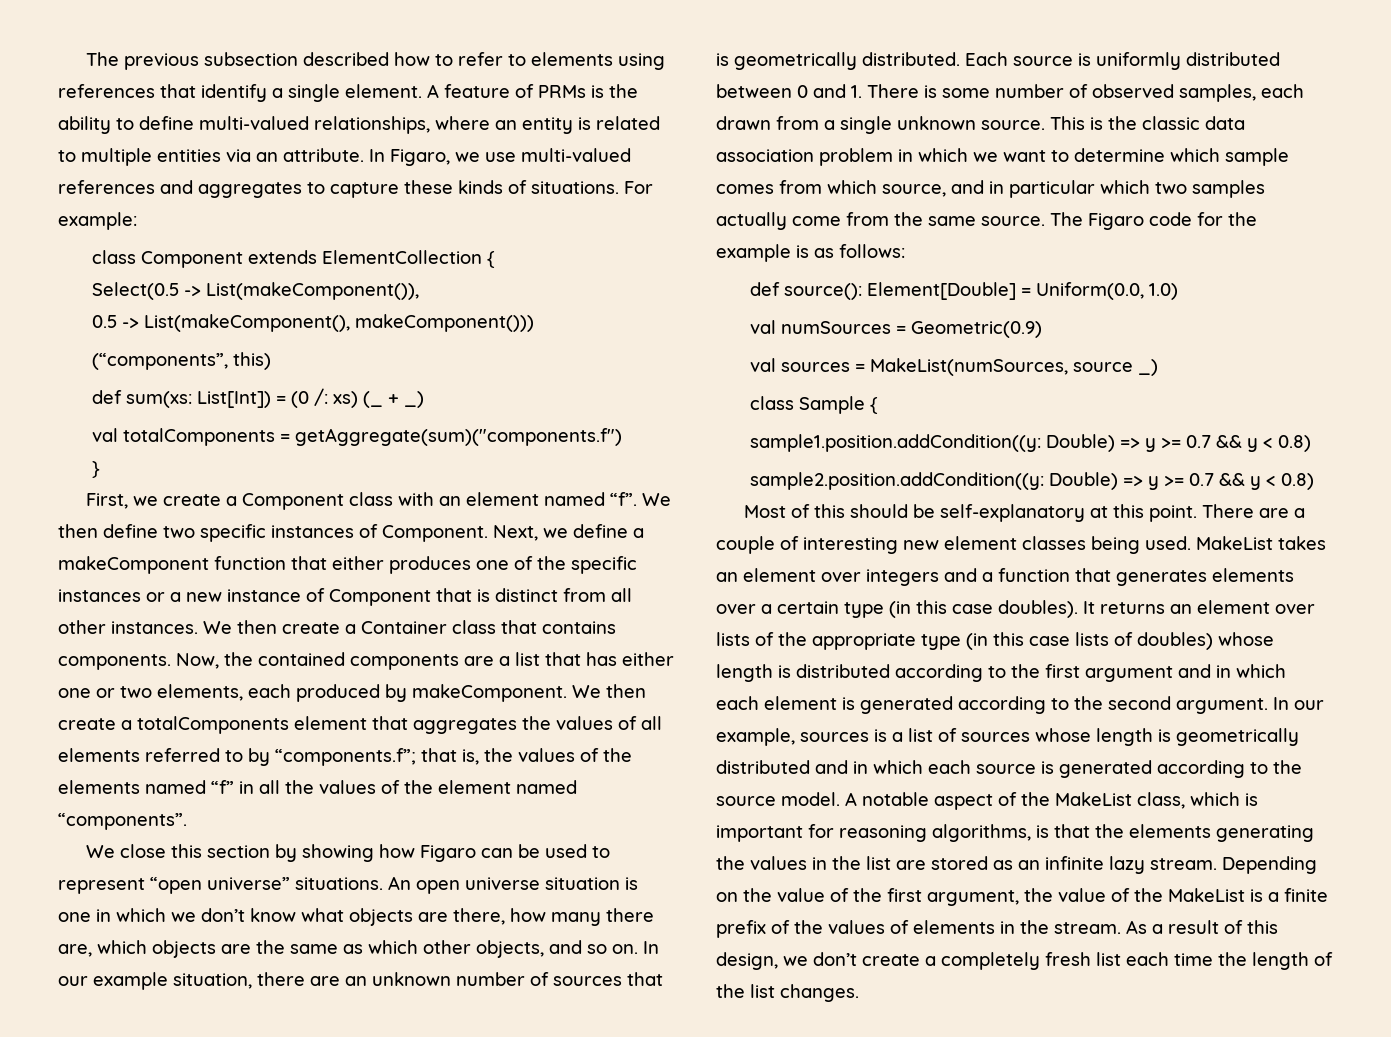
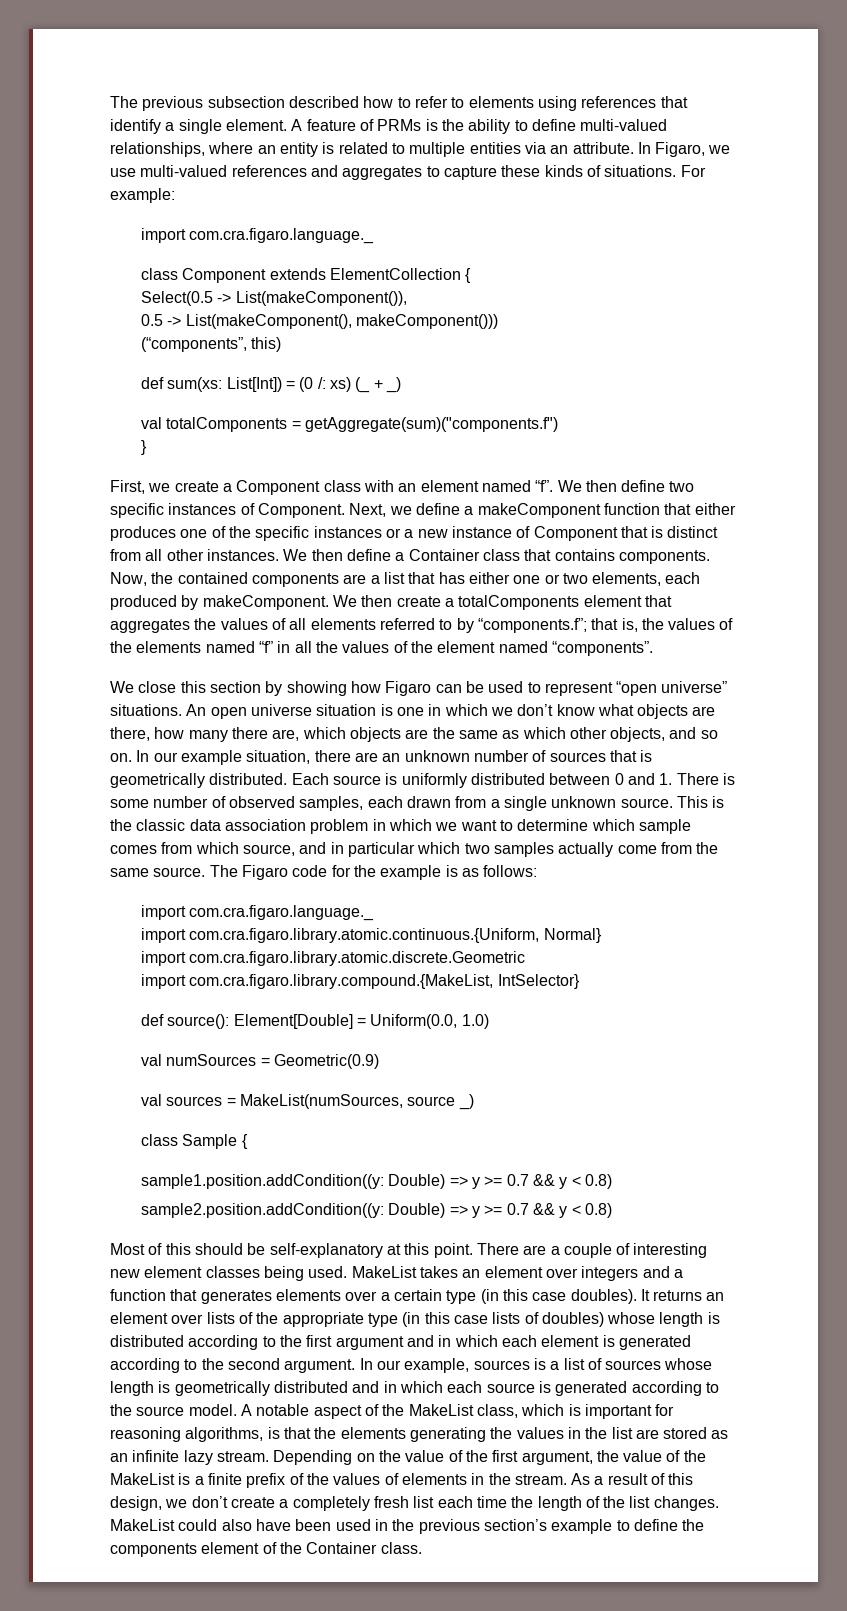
(137, 221) none -> [141,228,375,244] // import com.cra.figaro.language._
[282,622,340,634] create -> [346,549,391,561] define
(905, 251) none -> [141,905,375,921] [141,928,602,943] [141,951,526,966] [141,974,580,989] // import com.cra.figaro.language._ // import com.cra.figaro.library.atomic.continuous.{Uniform, Normal} // import com.cra.figaro.library.atomic.discrete.Geometric // import com.cra.figaro.library.compound.{MakeList, IntSelector}
(859, 993) none -> [110,1519,705,1534] [110,1542,422,1557] MakeList could also have been used in the previous section’s example to define the components element of the Container class.

